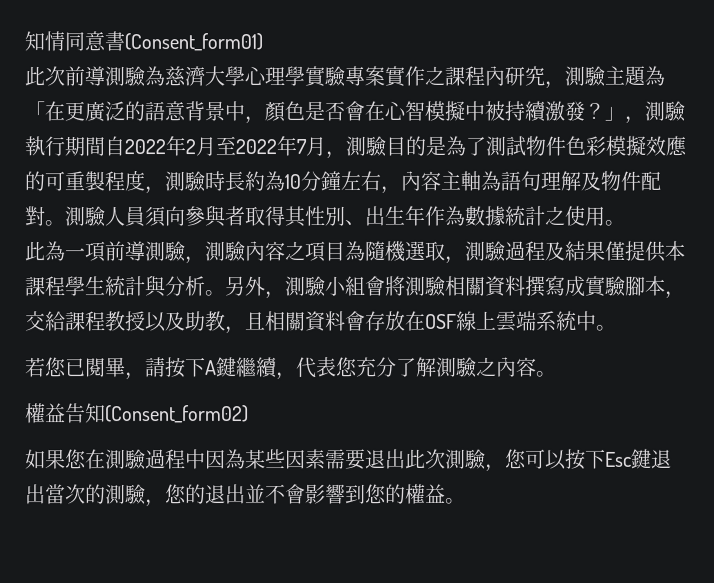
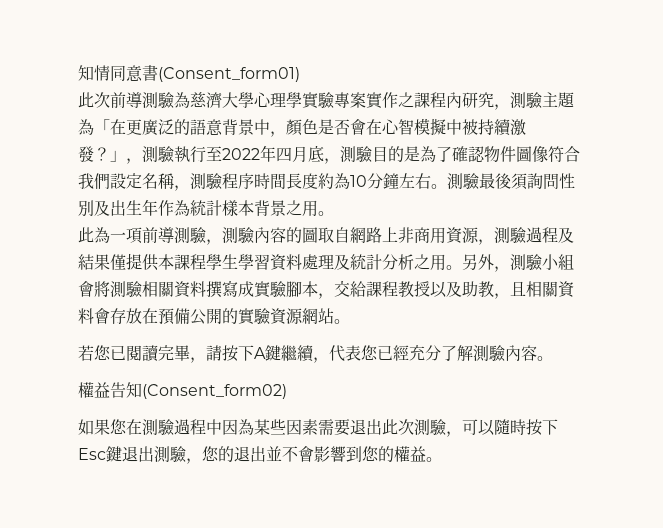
[64,136,216,157] 期間自2022年2月 -> (206, 154) none
[296,137,326,157] 7月 -> [276,145,324,162] 四月底
[485,135,687,156] [24,170,661,195] [24,205,585,228] 測試物件色彩模擬效應的可重製程度，測驗時長約為10分鐘左右，內容主軸為語句理解及物件配對。測驗人員須向參與者取得其性別、出生年作為數據統計之使 -> [452,146,580,163] [78,173,575,191] [78,199,302,217] 確認物件圖像符合我們設定名稱，測驗程序時間長度約為10分鐘左右。測驗最後須詢問性別及出生年作為統計樣本背景之
[284,240,445,263] 之項目為隨機選取 -> [286,227,479,244] 的圖取自網路上非商用資源
[104,275,206,298] 統計與分析 -> [238,254,446,271] 學習資料處理及統計分析之用
[425,310,597,332] OSF線上雲端系統中 -> [158,308,334,325] 預備公開的實驗資源網站
(106, 368) none -> [142,345,174,362] 讀完
(358, 367) none -> [377,345,409,361] 已經
[476,356,497,376] 之 -> (506, 353) none
[505,448,567,470] 您可以 -> [462,419,526,436] 可以隨時
[45,484,106,505] 當次的 -> (154, 454) none

